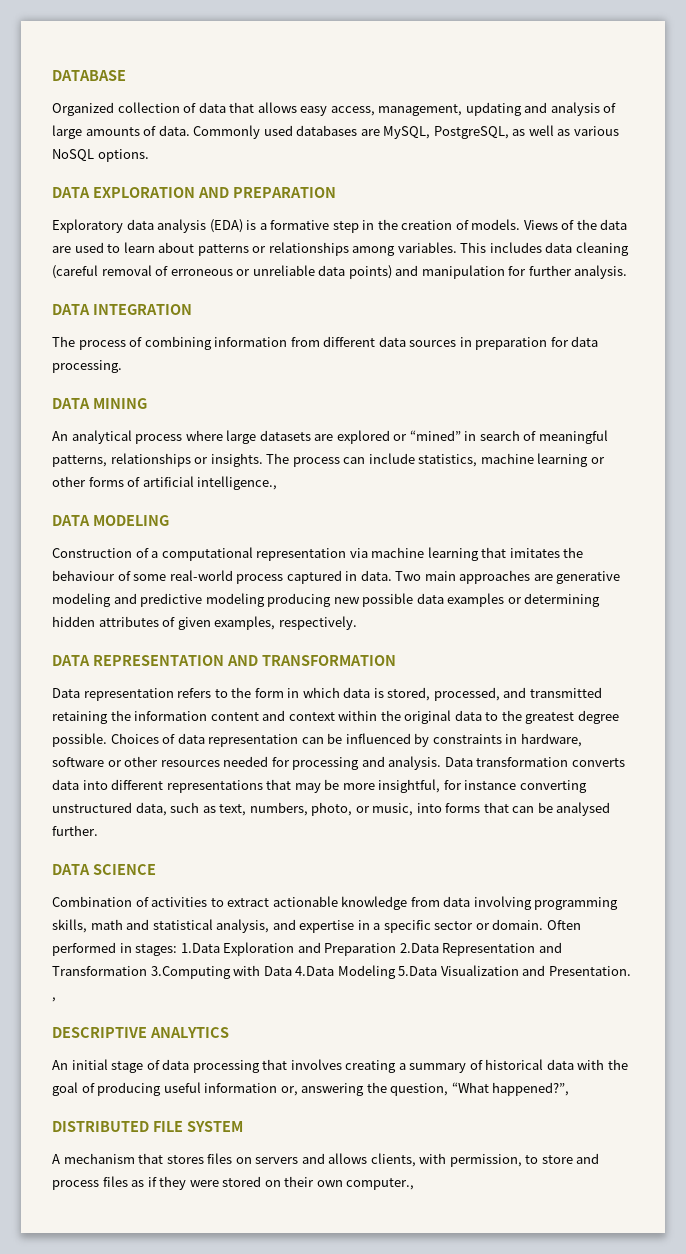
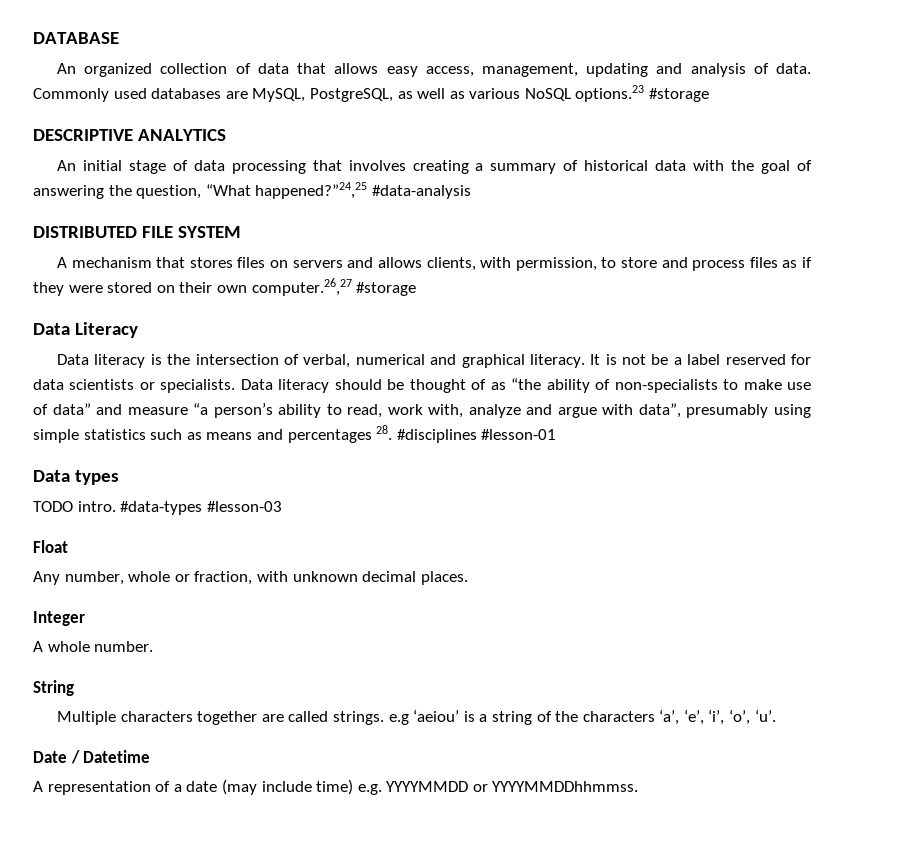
[52,102,114,116] Organized -> [57,63,153,77] An organized
[52,125,157,139] large amounts of -> (769, 68) none
[97,149,149,162] [52,187,336,198] [52,219,628,233] [52,242,629,256] [52,265,628,279] [52,304,192,315] [52,336,599,350] [52,360,122,373] [52,398,147,409] [52,430,608,444] [52,453,605,467] [52,476,278,490] [52,515,169,526] [52,547,584,561] [52,570,621,584] [52,593,601,607] [52,616,357,630] [52,655,396,666] [52,687,602,701] [52,710,619,724] [52,733,582,747] [52,756,625,770] [52,779,587,793] [52,802,611,816] [52,825,98,836] [52,864,156,875] [52,896,619,910] [52,919,581,933] [52,942,562,956] [52,965,631,979] [52,997,56,1002] options. // DATA EXPLORATION AND PREPARATION // Exploratory data analysis (EDA) is a formative step in the creation of models. Views of the data are used to learn about patterns or relationships among variables. This includes data cleaning (careful removal of erroneous or unreliable data points) and manipulation for further analysis. // DATA INTEGRATION // The process of combining information from different data sources in preparation for data processing. // DATA MINING // An analytical process where large datasets are explored or “mined” in search of meaningful patterns, relationships or insights. The process can include statistics, machine learning or other forms of artificial intelligence., // DATA MODELING // Construction of a computational representation via machine learning that imitates the behaviour of some real-world process captured in data. Two main approaches are generative modeling and predictive modeling producing new possible data examples or determining hidden attributes of given examples, respectively. // DATA REPRESENTATION AND TRANSFORMATION // Data representation refers to the form in which data is stored, processed, and transmitted retaining the information content and context within the original data to the greatest degree possible. Choices of data representation can be influenced by constraints in hardware, software or other resources needed for processing and analysis. Data transformation converts data into different representations that may be more insightful, for instance converting unstructured data, such as text, numbers, photo, or music, into forms that can be analysed further. // DATA SCIENCE // Combination of activities to extract actionable knowledge from data involving programming skills, math and statistical analysis, and expertise in a specific sector or domain. Often performed in stages: 1.Data Exploration and Preparation 2.Data Representation and Transformation 3.Computing with Data 4.Data Modeling 5.Data Visualization and Presentation. , -> [575,85,710,102] options.23 #storage
[97,1082,298,1096] producing useful information or, -> (812, 165) none
[492,1082,570,1096] happened?”, -> [255,182,471,199] happened?”24,25 #data-analysis
[346,1178,415,1190] computer., -> [251,278,417,296] [33,322,138,338] [57,354,812,368] [33,378,811,393] [33,403,811,418] [33,425,557,443] [33,470,119,485] [33,501,282,515] [33,540,68,553] [33,571,468,585] [33,611,85,626] [33,641,154,652] [33,680,74,696] [57,709,776,725] [33,750,151,764] [33,779,639,795] computer.26,27 #storage // Data Literacy // Data literacy is the intersection of verbal, numerical and graphical literacy. It is not be a label reserved for data scientists or specialists. Data literacy should be thought of as “the ability of non-specialists to make use of data” and measure “a person’s ability to read, work with, analyze and argue with data”, presumably using simple statistics such as means and percentages 28. #disciplines #lesson-01 // Data types // TODO intro. #data-types #lesson-03 // Float // Any number, whole or fraction, with unknown decimal places. // Integer // A whole number. // String // Multiple characters together are called strings. e.g ‘aeiou’ is a string of the characters ‘a’, ‘e’, ‘i’, ‘o’, ‘u’. // Date / Datetime // A representation of a date (may include time) e.g. YYYYMMDD or YYYYMMDDhhmmss.

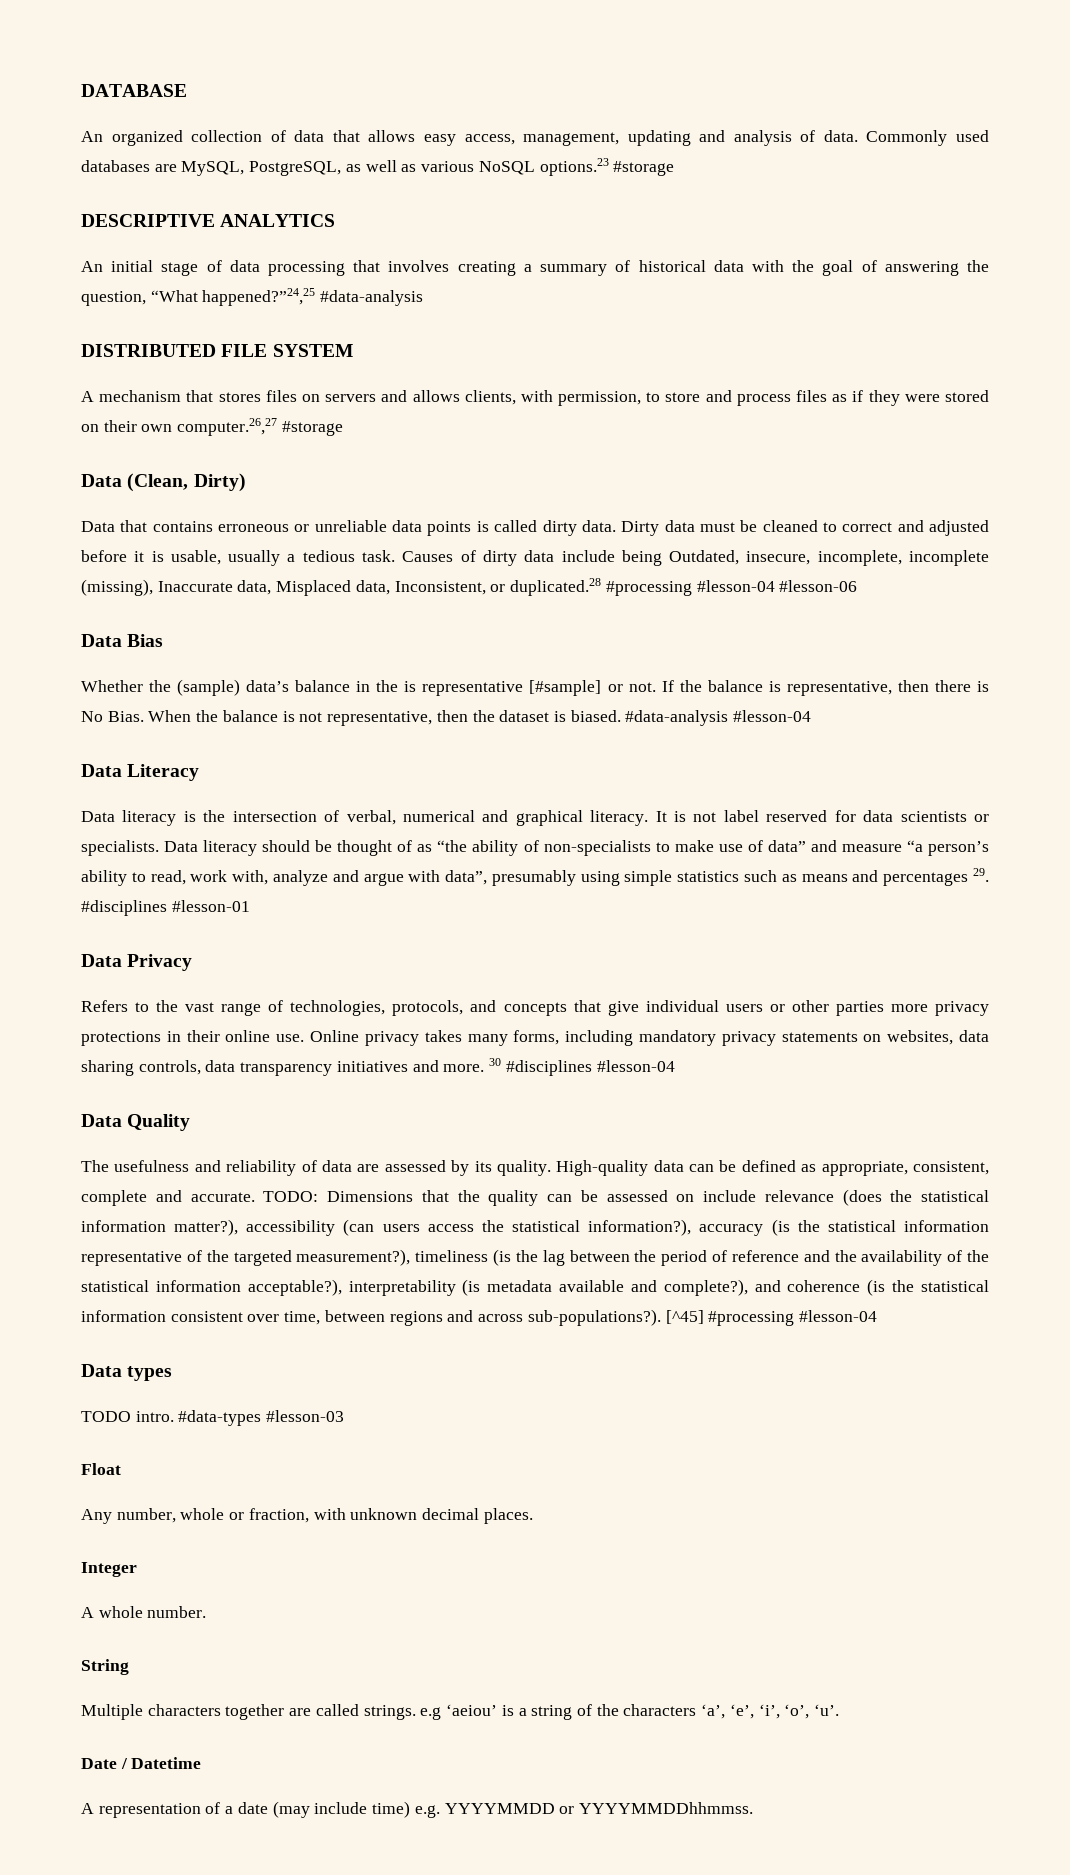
(417, 289) none -> [81,473,246,492] [81,520,990,536] [81,550,989,566] [81,578,858,596] [81,634,164,647] [81,679,990,696] [81,710,812,726] // Data (Clean, Dirty) // Data that contains erroneous or unreliable data points is called dirty data. Dirty data must be cleaned to correct and adjusted before it is usable, usually a tedious task. Causes of dirty data include being Outdated, insecure, incomplete, incomplete (missing), Inaccurate data, Misplaced data, Inconsistent, or duplicated.28 #processing #lesson-04 #lesson-06 // Data Bias // Whether the (sample) data’s balance in the is representative [#sample] or not. If the balance is representative, then there is No Bias. When the balance is not representative, then the dataset is biased. #data-analysis #lesson-04
[651,354,682,365] be a -> (717, 817) none
[376,425,393,440] 28. -> [972,868,989,882] 29.
(557, 434) none -> [81,954,193,971] [81,1000,989,1016] [81,1030,989,1046] [81,1058,675,1076] [81,1114,191,1131] [81,1160,990,1176] [81,1189,989,1206] [81,1219,989,1236] [81,1249,990,1266] [81,1279,989,1296] [81,1309,877,1326] // Data Privacy // Refers to the vast range of technologies, protocols, and concepts that give individual users or other parties more privacy protections in their online use. Online privacy takes many forms, including mandatory privacy statements on websites, data sharing controls, data transparency initiatives and more. 30 #disciplines #lesson-04 // Data Quality // The usefulness and reliability of data are assessed by its quality. High-quality data can be defined as appropriate, consistent, complete and accurate. TODO: Dimensions that the quality can be assessed on include relevance (does the statistical information matter?), accessibility (can users access the statistical information?), accuracy (is the statistical information representative of the targeted measurement?), timeliness (is the lag between the period of reference and the availability of the statistical information acceptable?), interpretability (is metadata available and complete?), and coherence (is the statistical information consistent over time, between regions and across sub-populations?). [^45] #processing #lesson-04

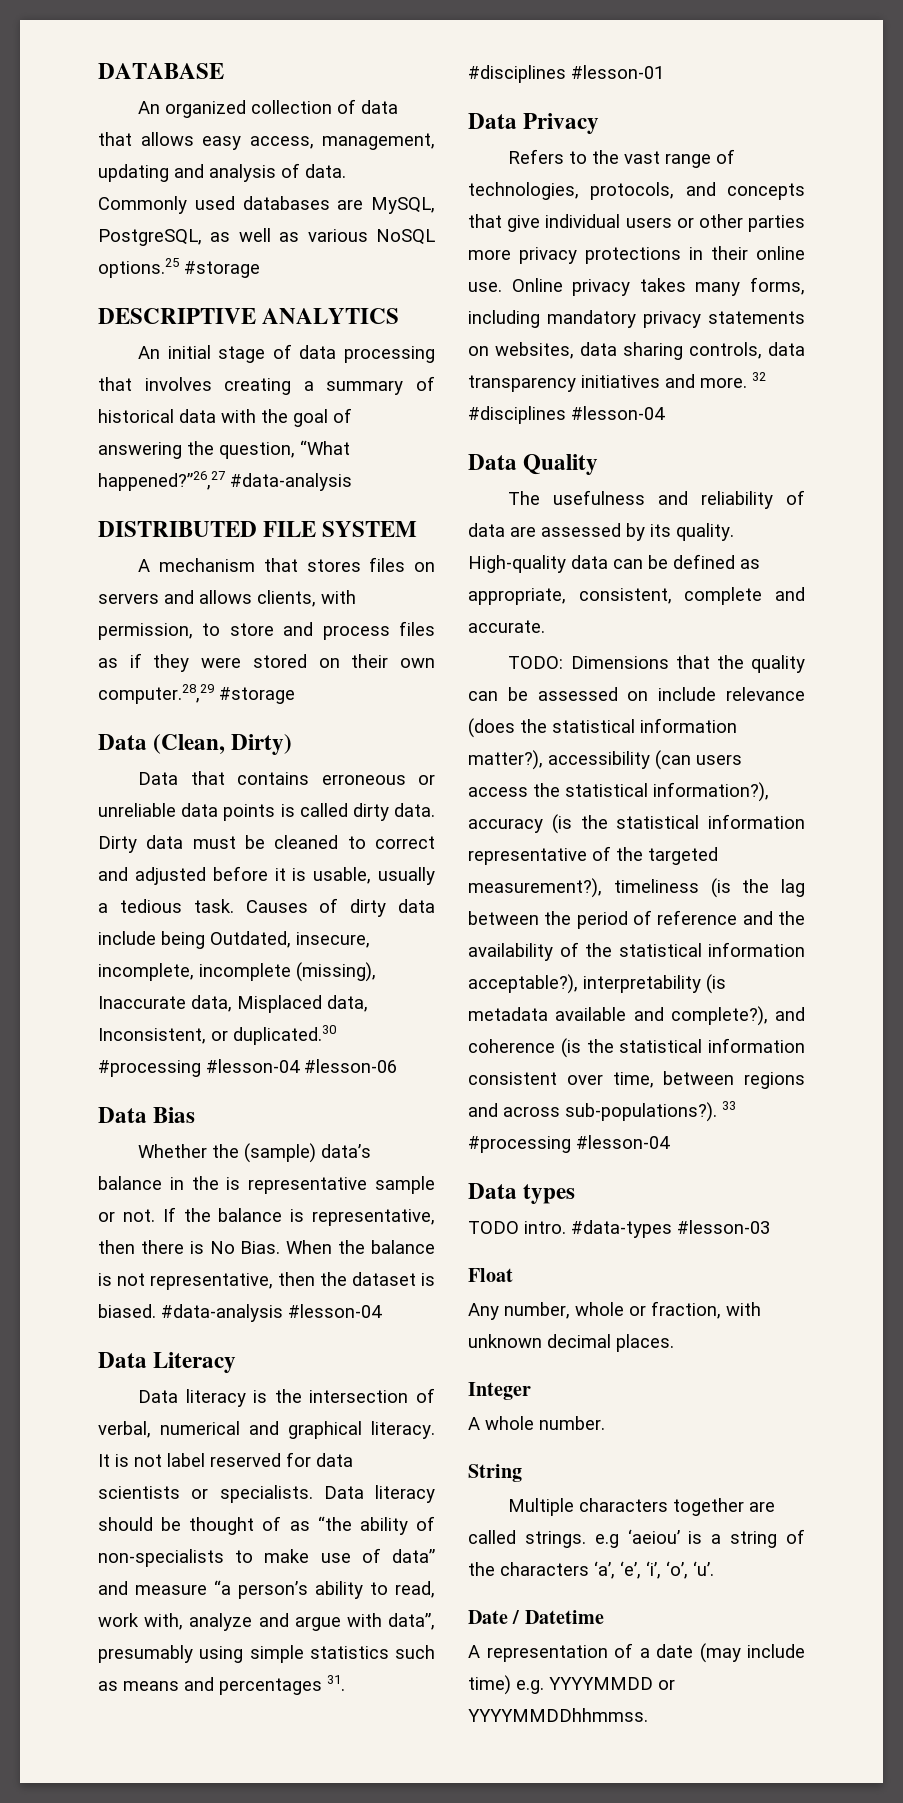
[539,158,609,176] options.23 -> [98,258,179,278] options.25
[202,288,316,306] happened?”24,25 -> [98,471,225,491] happened?”26,27
[177,418,278,436] computer.26,27 -> [98,684,214,704] computer.28,29
[510,578,602,596] duplicated.28 -> [233,1025,336,1045] duplicated.30
[529,680,602,696] [#sample] -> [375,1176,436,1194] sample
[972,868,989,882] 29. -> [327,1675,345,1691] 31.
[489,1058,502,1066] 30 -> [752,372,766,381] 32
(255, 1197) none -> (545, 626) //
[665,1310,704,1324] [^45] -> [722,1101,736,1110] 33

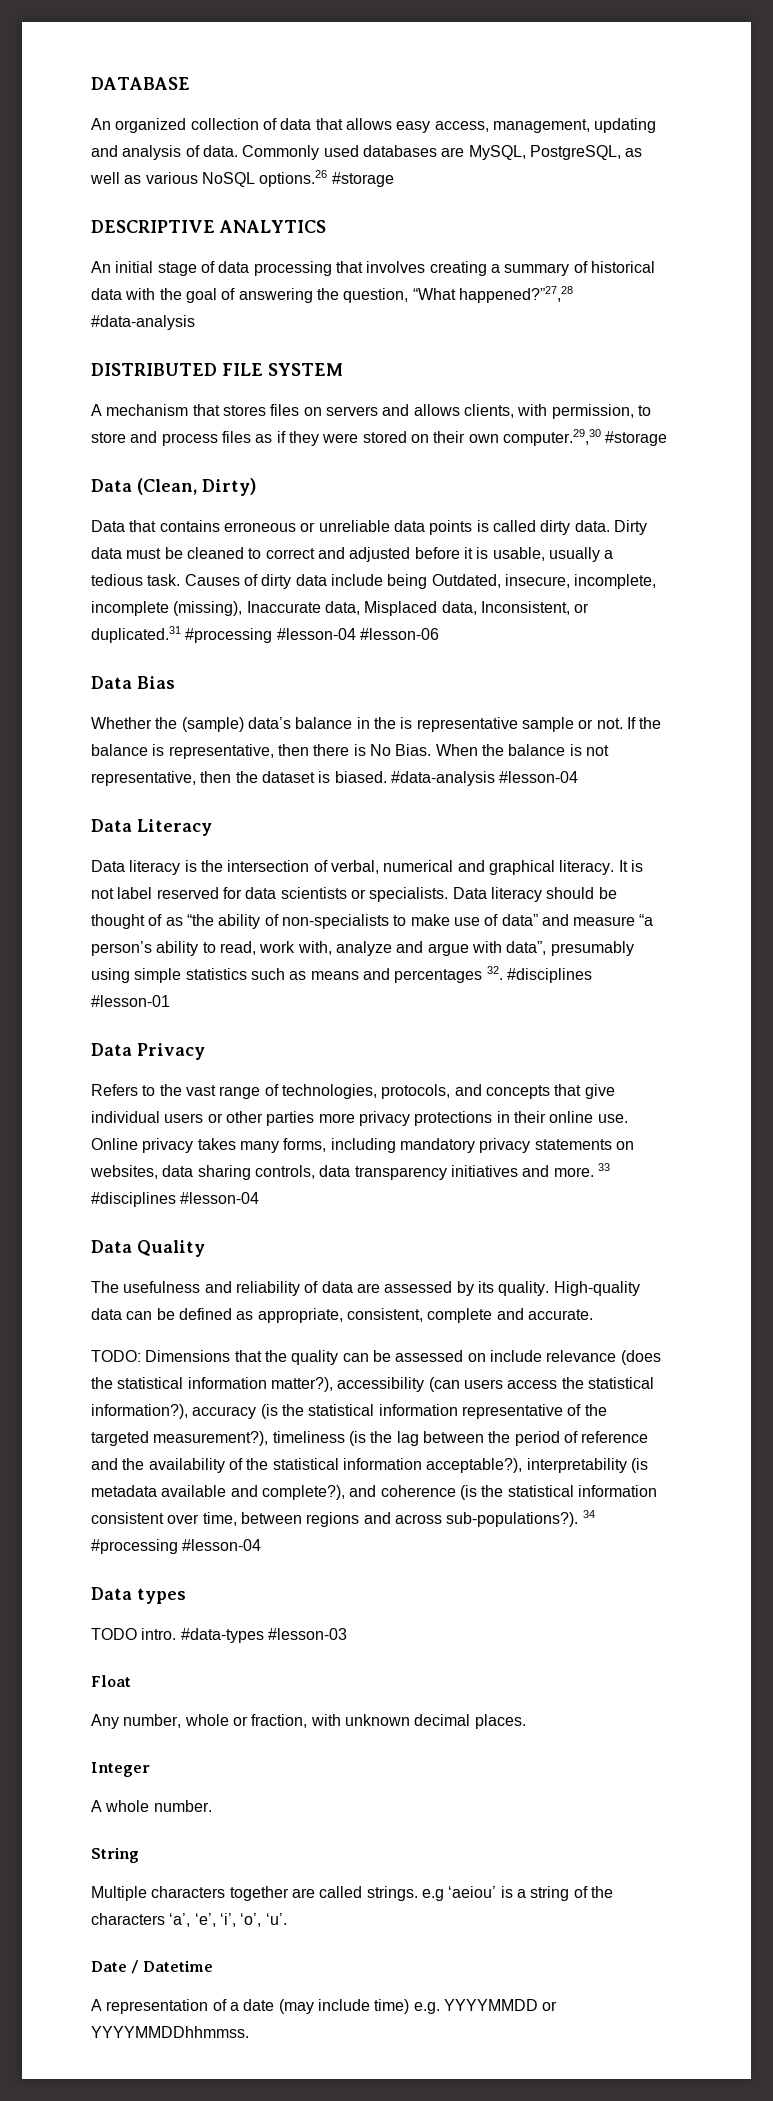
[98,258,179,278] options.25 -> [259,170,328,187] options.26
[98,471,225,491] happened?”26,27 -> [458,286,573,303] happened?”27,28
[98,684,214,704] computer.28,29 -> [502,429,601,446] computer.29,30
[233,1025,336,1045] duplicated.30 -> [91,626,181,643] duplicated.31
[327,1675,345,1691] 31. -> [486,966,503,980] 32.
[752,372,766,381] 32 -> [597,1163,610,1171] 33
[722,1101,736,1110] 33 -> [582,1510,595,1518] 34

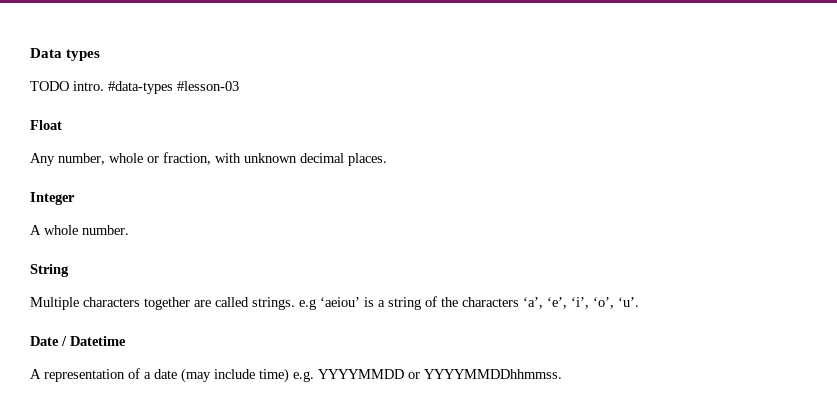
[91,77,190,90] [91,118,657,133] [91,145,643,160] [90,170,394,187] [91,220,326,233] [91,261,655,276] [91,286,573,303] [91,315,195,330] [91,363,343,376] [91,404,651,419] [91,429,668,446] [91,478,256,496] [91,520,647,535] [91,547,614,562] [91,574,657,589] [91,601,590,616] [91,626,439,643] [91,676,175,689] [91,717,662,732] [91,744,609,759] [91,771,579,786] [91,819,212,836] [91,860,643,875] [91,887,617,902] [91,914,654,929] [91,941,634,956] [91,966,592,983] [91,995,170,1007] [91,1043,205,1060] [91,1084,615,1099] [91,1111,628,1126] [91,1138,634,1153] [90,1163,610,1180] [91,1192,260,1207] [91,1240,205,1257] [91,1281,640,1296] [91,1308,593,1323] [91,1350,661,1365] [91,1377,654,1392] [91,1404,607,1419] [91,1431,649,1446] [91,1458,648,1473] [91,1485,657,1500] [91,1510,595,1527] [91,1539,262,1554] DATABASE // An organized collection of data that allows easy access, management, updating and analysis of data. Commonly used databases are MySQL, PostgreSQL, as well as various NoSQL options.26 #storage // DESCRIPTIVE ANALYTICS // An initial stage of data processing that involves creating a summary of historical data with the goal of answering the question, “What happened?”27,28 #data-analysis // DISTRIBUTED FILE SYSTEM // A mechanism that stores files on servers and allows clients, with permission, to store and process files as if they were stored on their own computer.29,30 #storage // Data (Clean, Dirty) // Data that contains erroneous or unreliable data points is called dirty data. Dirty data must be cleaned to correct and adjusted before it is usable, usually a tedious task. Causes of dirty data include being Outdated, insecure, incomplete, incomplete (missing), Inaccurate data, Misplaced data, Inconsistent, or duplicated.31 #processing #lesson-04 #lesson-06 // Data Bias // Whether the (sample) data’s balance in the is representative sample or not. If the balance is representative, then there is No Bias. When the balance is not representative, then the dataset is biased. #data-analysis #lesson-04 // Data Literacy // Data literacy is the intersection of verbal, numerical and graphical literacy. It is not label reserved for data scientists or specialists. Data literacy should be thought of as “the ability of non-specialists to make use of data” and measure “a person’s ability to read, work with, analyze and argue with data”, presumably using simple statistics such as means and percentages 32. #disciplines #lesson-01 // Data Privacy // Refers to the vast range of technologies, protocols, and concepts that give individual users or other parties more privacy protections in their online use. Online privacy takes many forms, including mandatory privacy statements on websites, data sharing controls, data transparency initiatives and more. 33 #disciplines #lesson-04 // Data Quality // The usefulness and reliability of data are assessed by its quality. High-quality data can be defined as appropriate, consistent, complete and accurate. // TODO: Dimensions that the quality can be assessed on include relevance (does the statistical information matter?), accessibility (can users access the statistical information?), accuracy (is the statistical information representative of the targeted measurement?), timeliness (is the lag between the period of reference and the availability of the statistical information acceptable?), interpretability (is metadata available and complete?), and coherence (is the statistical information consistent over time, between regions and across sub-populations?). 34 #processing #lesson-04 // -> (30, 53) none

